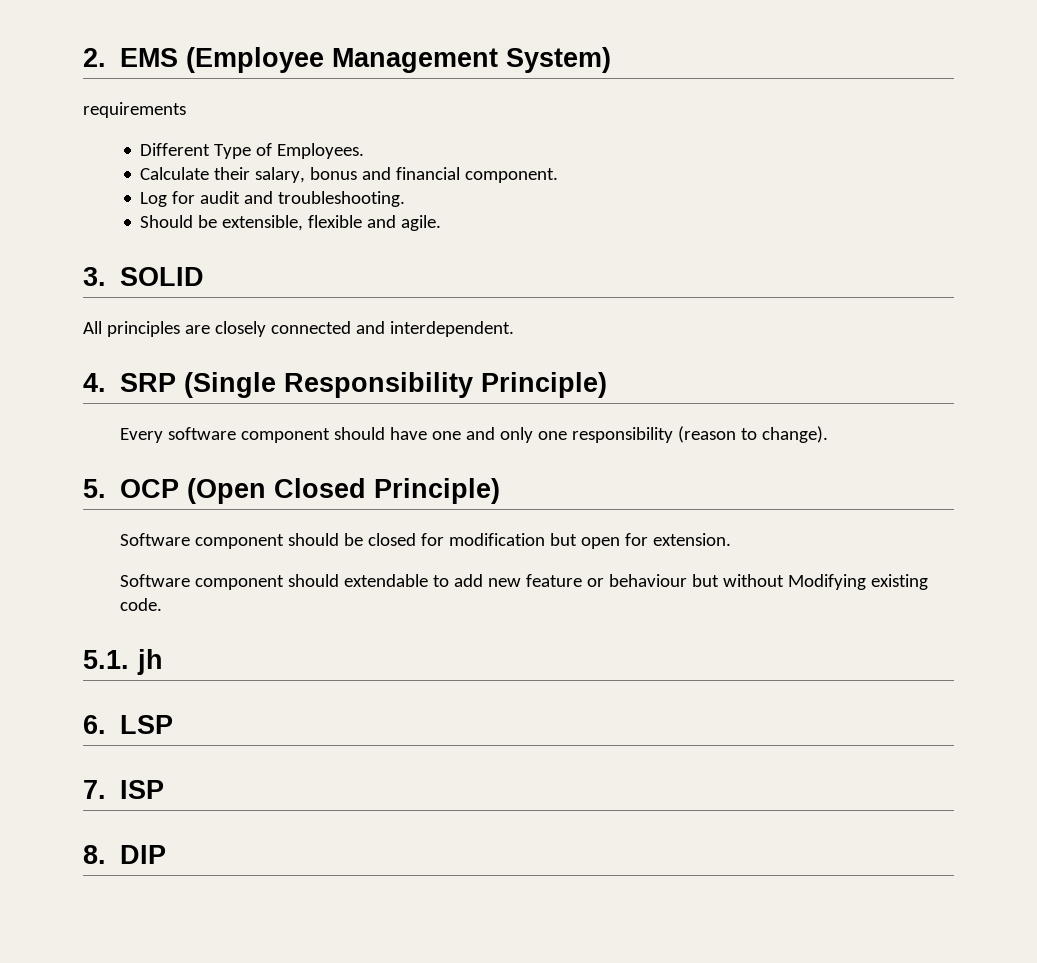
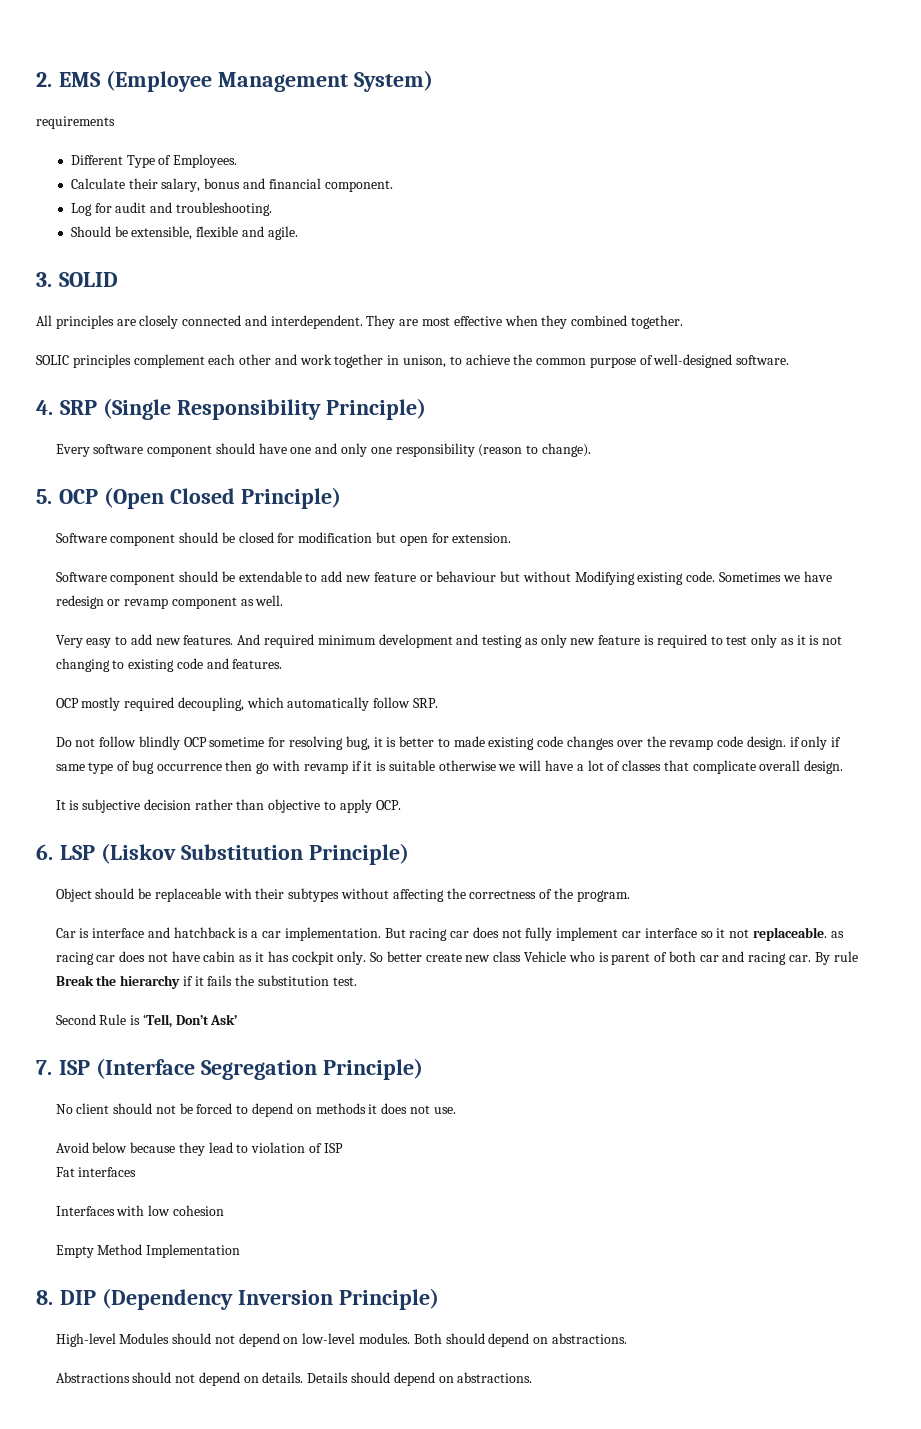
(514, 329) none -> [366,315,683,329] [36,354,790,368] They are most effective when they combined together. // SOLIC principles complement each other and work together in unison, to achieve the common purpose of well-designed software.
(339, 580) none -> [221,571,235,582] be
[83,649,164,675] [83,715,173,734] [83,780,164,799] [83,845,166,864] // 5.1. jh // 6. LSP // 7. ISP // 8. DIP -> [718,571,832,582] [55,595,284,609] [55,634,843,648] [55,658,283,672] [55,697,438,711] [55,736,842,750] [55,760,844,774] [55,799,401,813] [36,843,409,865] [55,888,630,902] [55,927,844,941] [55,951,858,965] [55,975,357,989] [55,1014,238,1028] [36,1058,423,1080] [55,1103,456,1117] [55,1142,343,1156] [55,1167,137,1177] [55,1205,224,1216] [55,1244,241,1258] [36,1288,439,1310] [55,1333,627,1347] [55,1372,533,1386] Sometimes we have redesign or revamp component as well. // Very easy to add new features. And required minimum development and testing as only new feature is required to test only as it is not changing to existing code and features. // OCP mostly required decoupling, which automatically follow SRP. // Do not follow blindly OCP sometime for resolving bug, it is better to made existing code changes over the revamp code design. if only if same type of bug occurrence then go with revamp if it is suitable otherwise we will have a lot of classes that complicate overall design. // It is subjective decision rather than objective to apply OCP. // 6. LSP (Liskov Substitution Principle) // Object should be replaceable with their subtypes without affecting the correctness of the program. // Car is interface and hatchback is a car implementation. But racing car does not fully implement car interface so it not replaceable. as racing car does not have cabin as it has cockpit only. So better create new class Vehicle who is parent of both car and racing car. By rule Break the hierarchy if it fails the substitution test. // Second Rule is ‘Tell, Don’t Ask’ // 7. ISP (Interface Segregation Principle) // No client should not be forced to depend on methods it does not use. // Avoid below because they lead to violation of ISP // Fat interfaces // Interfaces with low cohesion // Empty Method Implementation // 8. DIP (Dependency Inversion Principle) // High-level Modules should not depend on low-level modules. Both should depend on abstractions. // Abstractions should not depend on details. Details should depend on abstractions.

